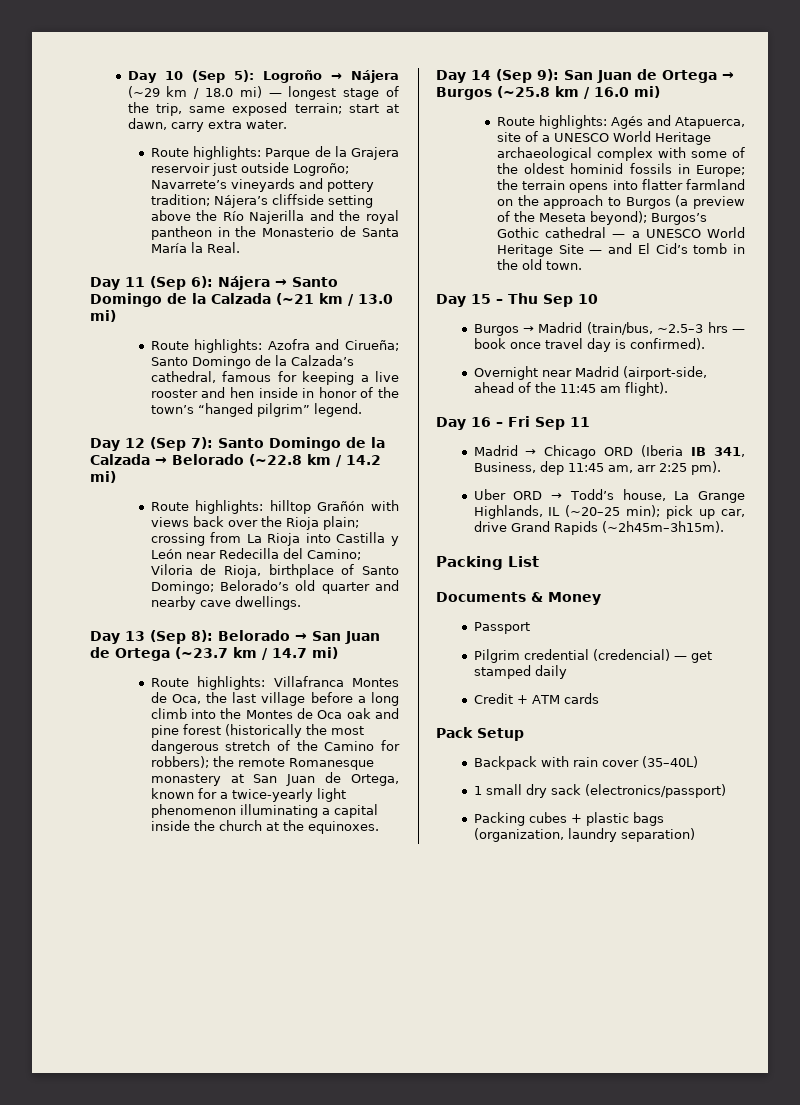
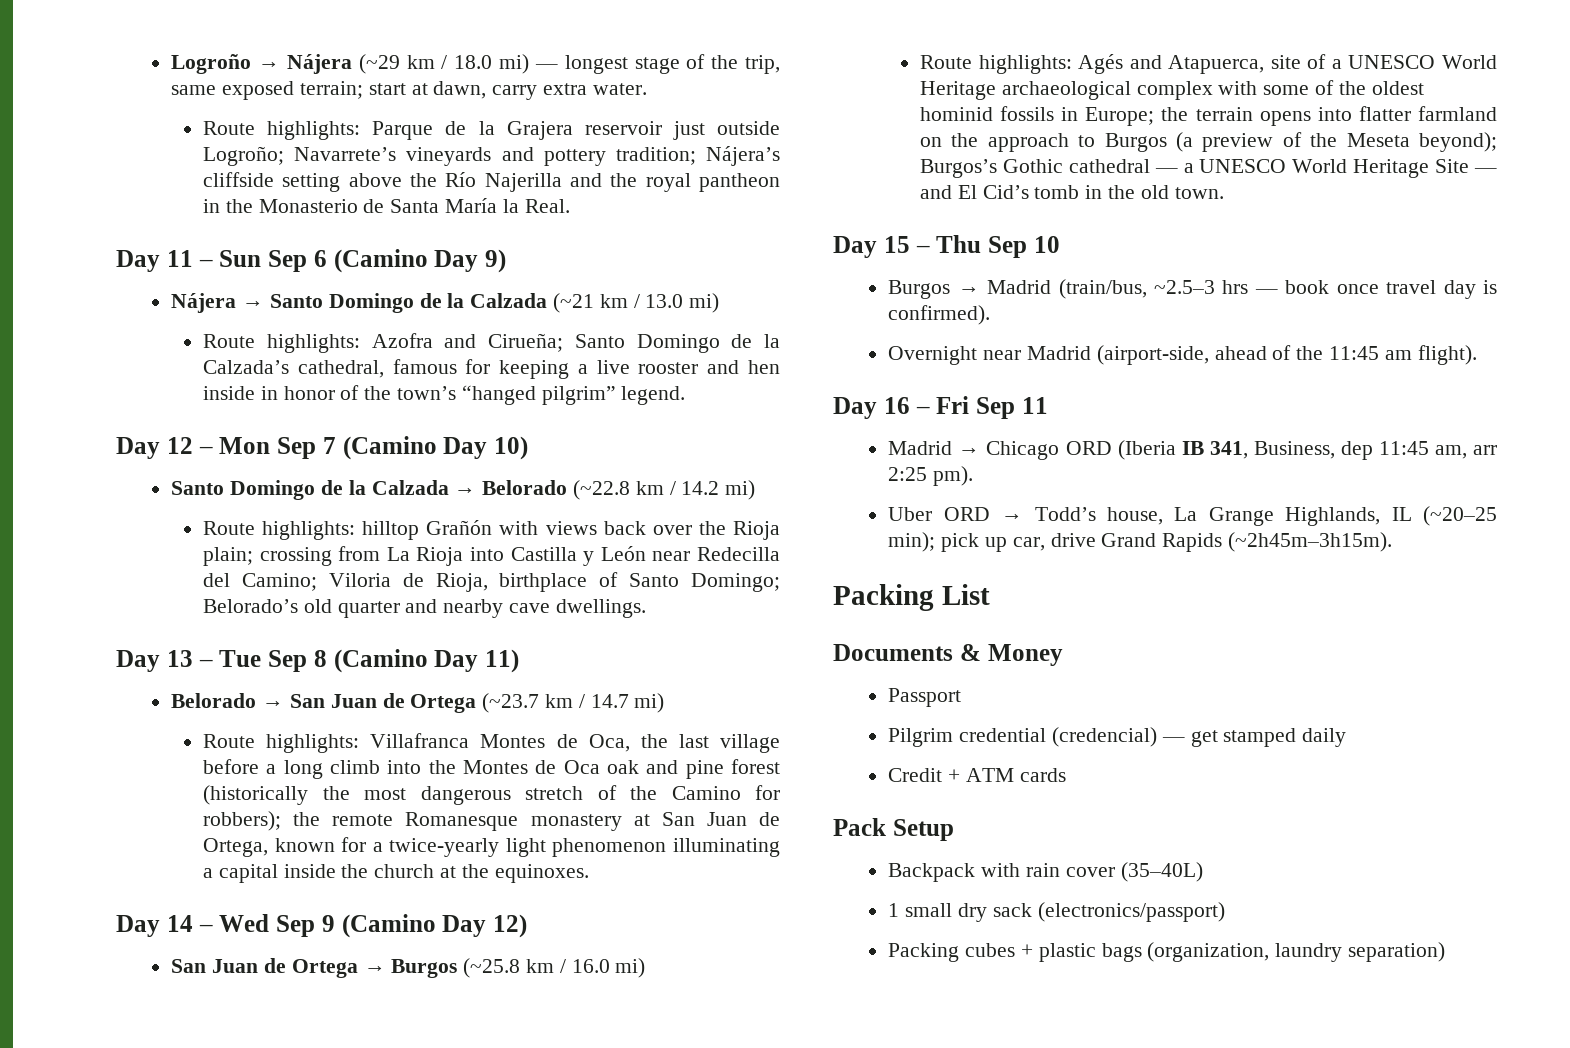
[127,70,254,83] Day 10 (Sep 5): -> (171, 64) none
[150,276,213,290] (Sep 6): -> [198,249,506,273] – Sun Sep 6 (Camino Day 9) //
[150,437,213,451] (Sep 7): -> [198,436,528,460] – Mon Sep 7 (Camino Day 10) //
[150,630,213,644] (Sep 8): -> [198,649,519,673] – Tue Sep 8 (Camino Day 11) //
[496,69,559,83] (Sep 9): -> [198,914,527,938] – Wed Sep 9 (Camino Day 12) //

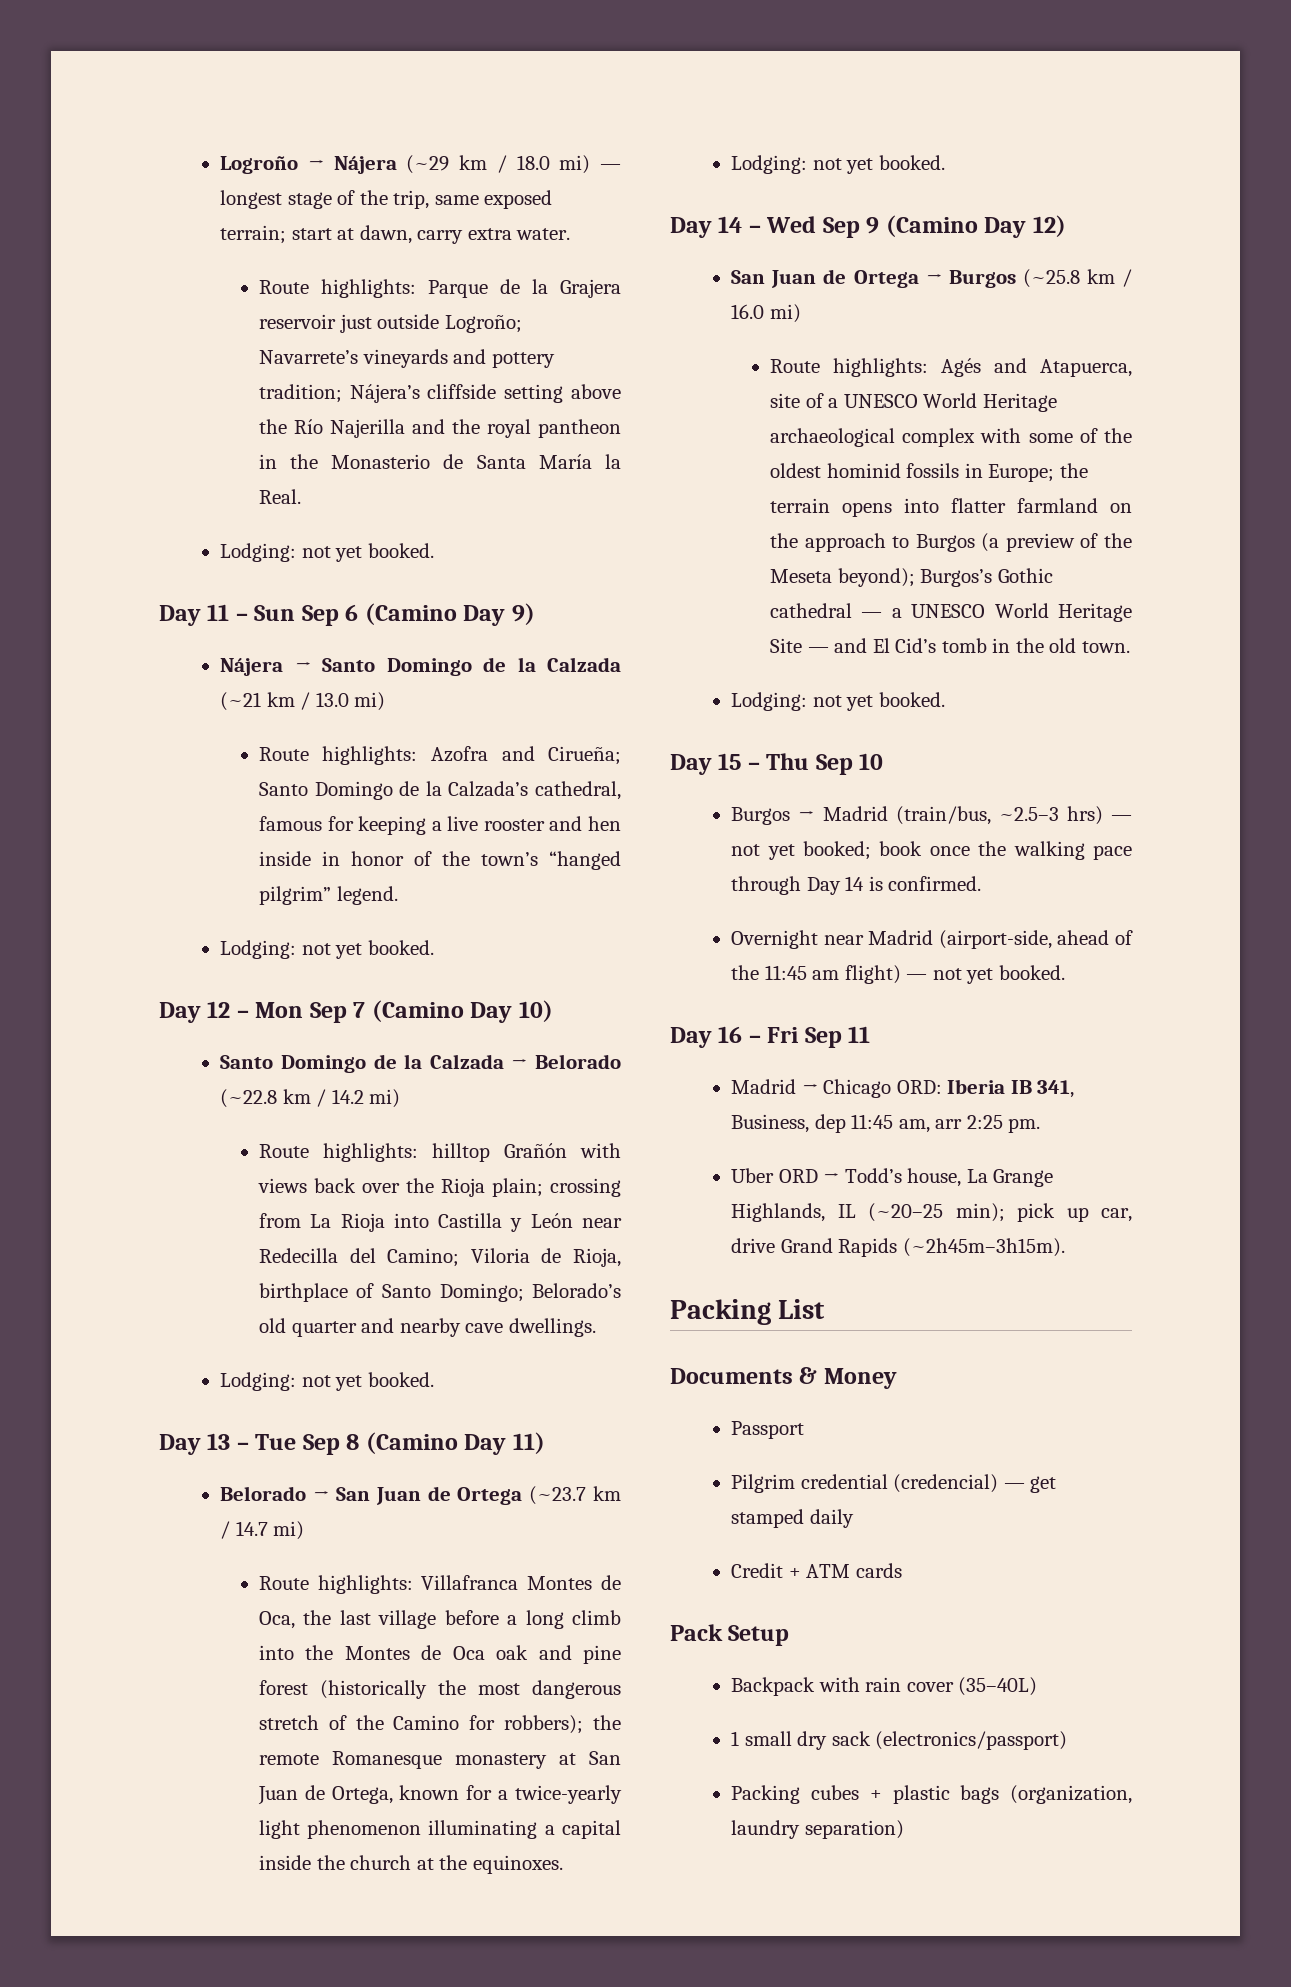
(570, 206) none -> [220,543,434,562] // Lodging: not yet booked.
(686, 395) none -> [220,940,434,959] // Lodging: not yet booked.
(646, 608) none -> [220,1372,434,1391] // Lodging: not yet booked.
(589, 873) none -> [731,155,945,174] // Lodging: not yet booked.
(1224, 193) none -> [731,692,945,711] // Lodging: not yet booked.
[1222,280,1497,299] [888,305,991,325] hrs — book once travel day is confirmed). -> [1066,806,1132,825] [731,841,1132,860] [731,876,982,895] hrs) — not yet booked; book once the walking pace through Day 14 is confirmed.
[1417,345,1477,365] flight). -> [844,965,1066,984] flight) — not yet booked.
[1065,440,1176,460] ORD (Iberia -> [896,1079,1006,1094] ORD: Iberia
[933,466,974,486] pm). -> [1008,1118,1041,1133] pm.

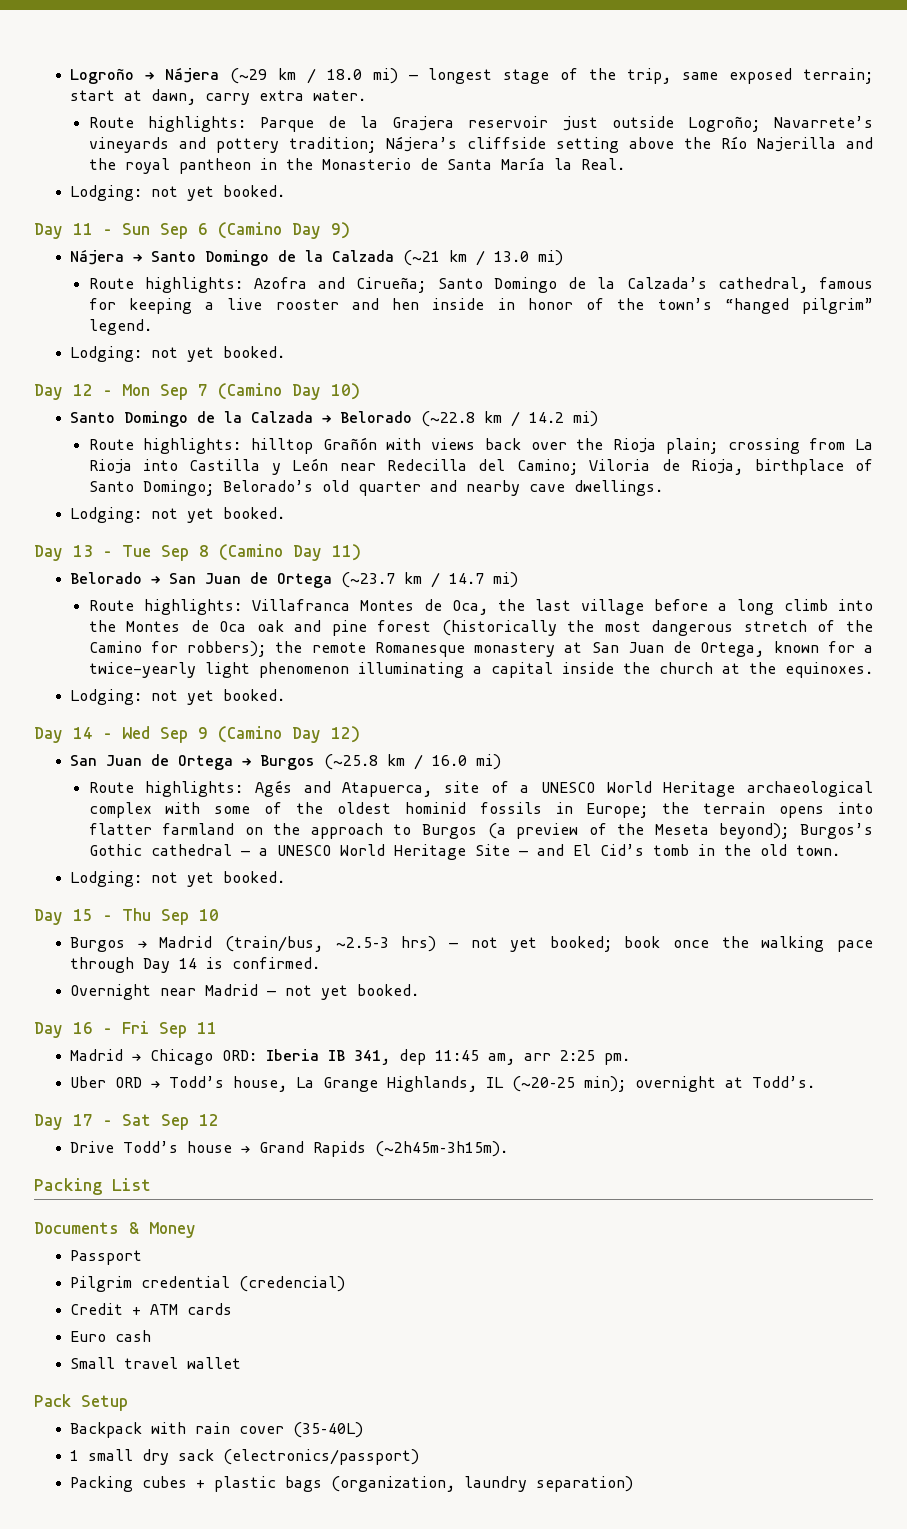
[938,930,1133,949] [731,965,901,984] (airport-side, ahead of the 11:45 am flight) -> (259, 990) none
[731,1114,810,1133] Business, -> (391, 1057) none
[1017,1203,1132,1222] [731,1238,776,1253] pick up car, drive -> [635,1076,816,1092] [34,1114,219,1130] [70,1141,251,1153] overnight at Todd’s. // Day 17 – Sat Sep 12 // Drive Todd’s house →
[1003,1476,1057,1493] [731,1509,854,1528] — get stamped daily -> (346, 1284) none
(902, 1570) none -> [70,1330,152,1342] [70,1357,242,1369] // Euro cash // Small travel wallet

